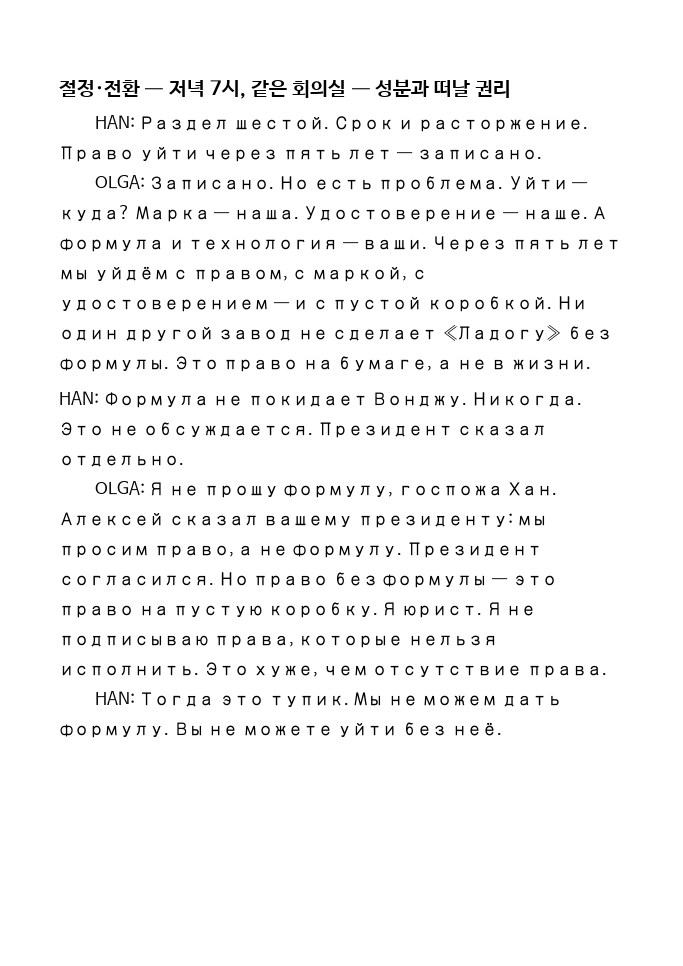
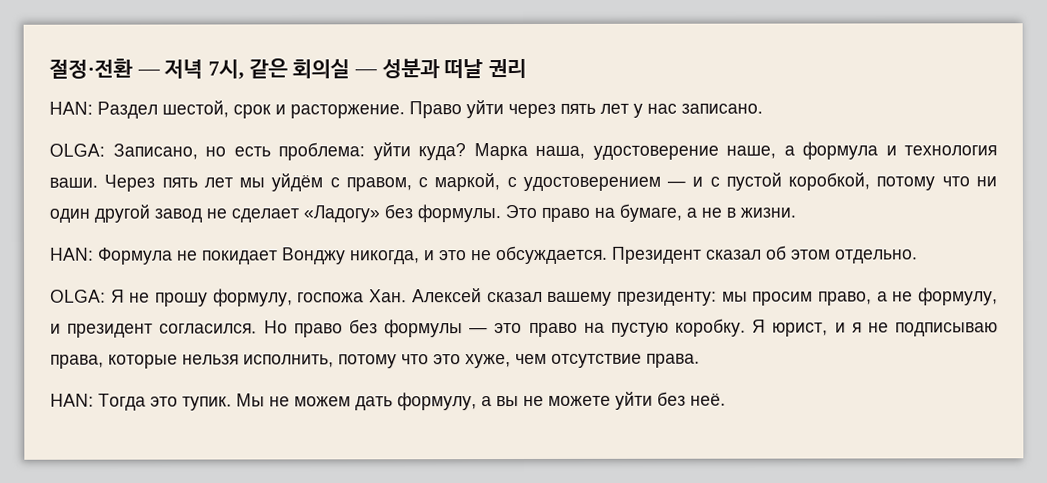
[234,116,394,132] шестой. Срок -> [162,100,271,119] шестой, срок
[396,152,413,158] — -> [633,103,677,118] у нас
[149,176,589,192] [59,205,608,222] Записано. Но есть проблема. Уйти — куда? Марка — наша. Удостоверение — наше. А -> [112,142,795,161] Записано, но есть проблема: уйти куда? Марка наша, удостоверение наше, а
[342,242,359,248] — -> (997, 150) none
[426,296,587,312] коробкой. Ни -> [788,172,998,191] коробкой, потому что ни
[372,392,582,408] [59,422,104,436] Вонджу. Никогда. Это -> [282,247,467,265] Вонджу никогда, и это
(548, 430) none -> [766,245,831,260] об этом
[292,542,542,558] формулу. Президент -> [918,287,998,306] [50,323,154,338] формулу, и президент
[401,602,502,618] юрист. Я -> [772,322,862,337] юрист, и я
[59,662,249,676] исполнить. Это -> [243,354,461,369] исполнить, потому что это
[59,722,204,738] формулу. Вы -> [397,392,519,411] формулу, а вы

